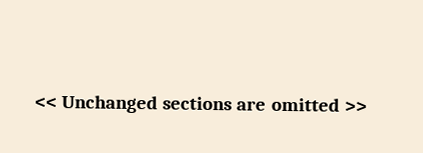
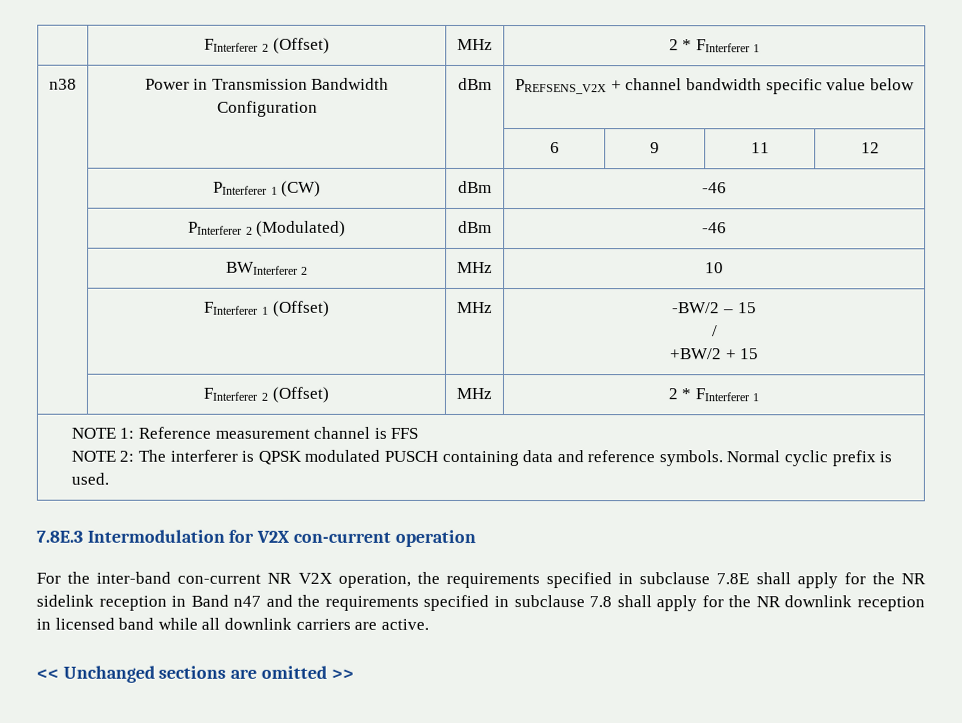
(34, 102) none -> [204,37,330,54] [457,38,493,51] [668,39,761,53] [49,78,77,90] [144,77,390,90] [216,100,318,117] [458,77,492,91] [515,78,915,95] [549,142,560,154] [650,142,660,154] [750,142,770,154] [860,142,880,154] [212,180,322,197] [458,180,492,194] [702,182,727,194] [187,220,347,237] [458,220,492,234] [702,222,727,234] [225,261,309,275] [457,261,493,274] [705,262,724,274] [204,300,330,317] [457,301,493,314] [672,302,757,314] [711,325,718,337] [669,348,760,360] [203,386,329,403] [456,387,492,400] [667,388,760,402] [70,426,419,439] [70,449,893,467] [70,472,109,485] [36,529,476,547] [36,571,926,589] [36,594,925,612] [36,617,429,630] | FInterferer 2 (Offset) | MHz | 2 * FInterferer 1 // n38 | Power in Transmission Bandwidth Configuration | dBm | PREFSENS_V2X + channel bandwidth specific value below // | | | 6 | 9 | 11 | 12 // | PInterferer 1 (CW) | dBm | -46 // | PInterferer 2 (Modulated) | dBm | -46 // | BWInterferer 2 | MHz | 10 // | FInterferer 1 (Offset) | MHz | -BW/2 – 15 // / // +BW/2 + 15 // | FInterferer 2 (Offset) | MHz | 2 * FInterferer 1 // NOTE 1: Reference measurement channel is FFS // NOTE 2: The interferer is QPSK modulated PUSCH containing data and reference symbols. Normal cyclic prefix is used. // 7.8E.3 Intermodulation for V2X con-current operation // For the inter-band con-current NR V2X operation, the requirements specified in subclause 7.8E shall apply for the NR sidelink reception in Band n47 and the requirements specified in subclause 7.8 shall apply for the NR downlink reception in licensed band while all downlink carriers are active. //

